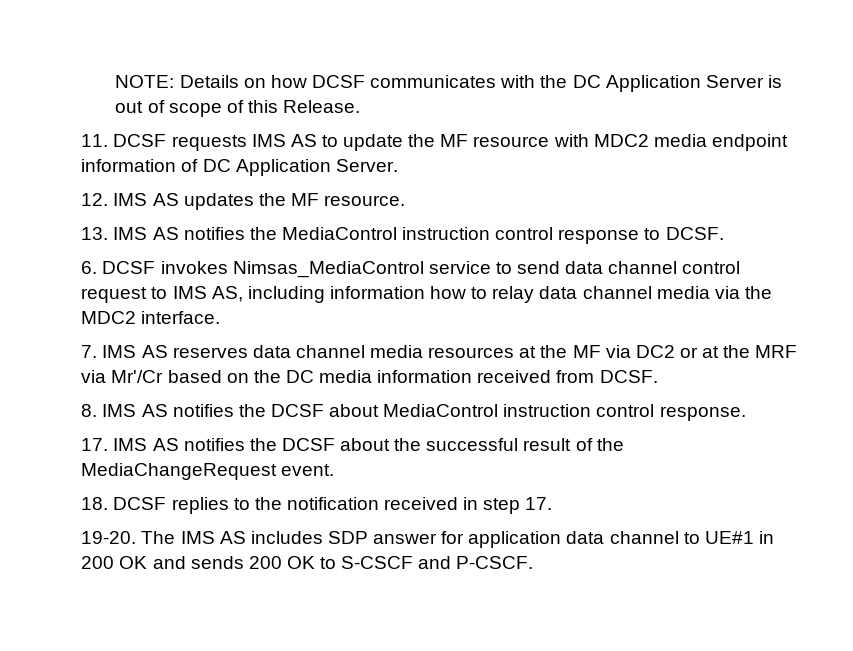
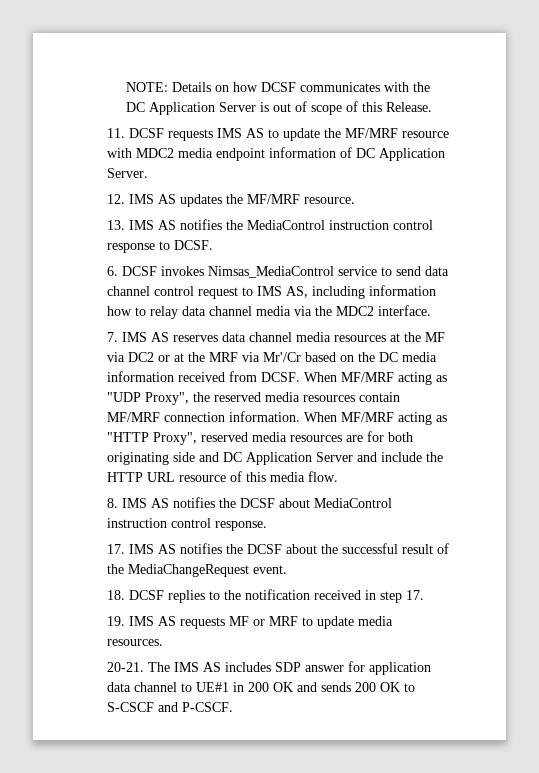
[440,134,469,147] MF -> [344,128,398,138] MF/MRF
[290,193,319,206] MF -> [246,194,300,204] MF/MRF
(658, 376) none -> [303,372,447,385] [106,392,400,405] [106,411,447,425] [106,431,413,445] [106,452,443,465] [106,471,338,482] When MF/MRF acting as "UDP Proxy", the reserved media resources contain MF/MRF connection information. When MF/MRF acting as "HTTP Proxy", reserved media resources are for both originating side and DC Application Server and include the HTTP URL resource of this media flow.
[81,531,137,544] 19-20. -> [106,616,393,629] [106,639,163,646] [106,662,144,672] 19. IMS AS requests MF or MRF to update media resources. // 20-21.

